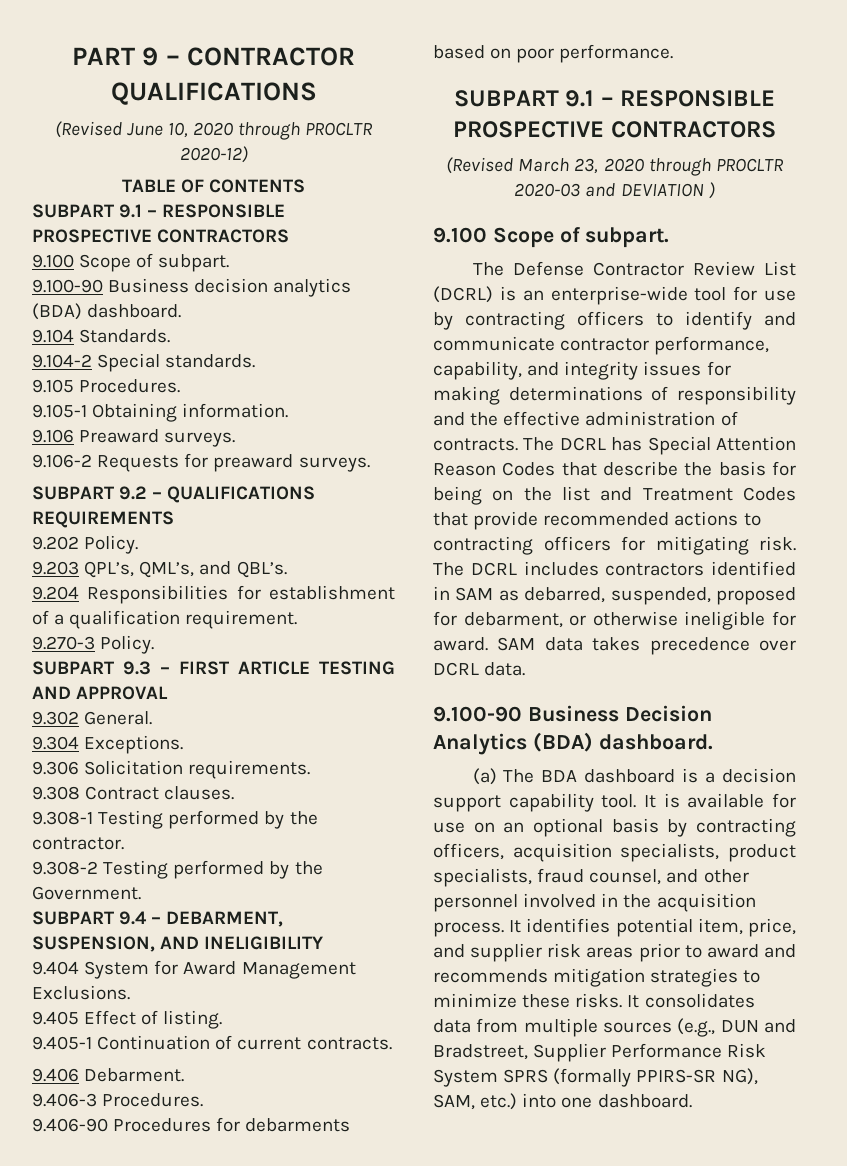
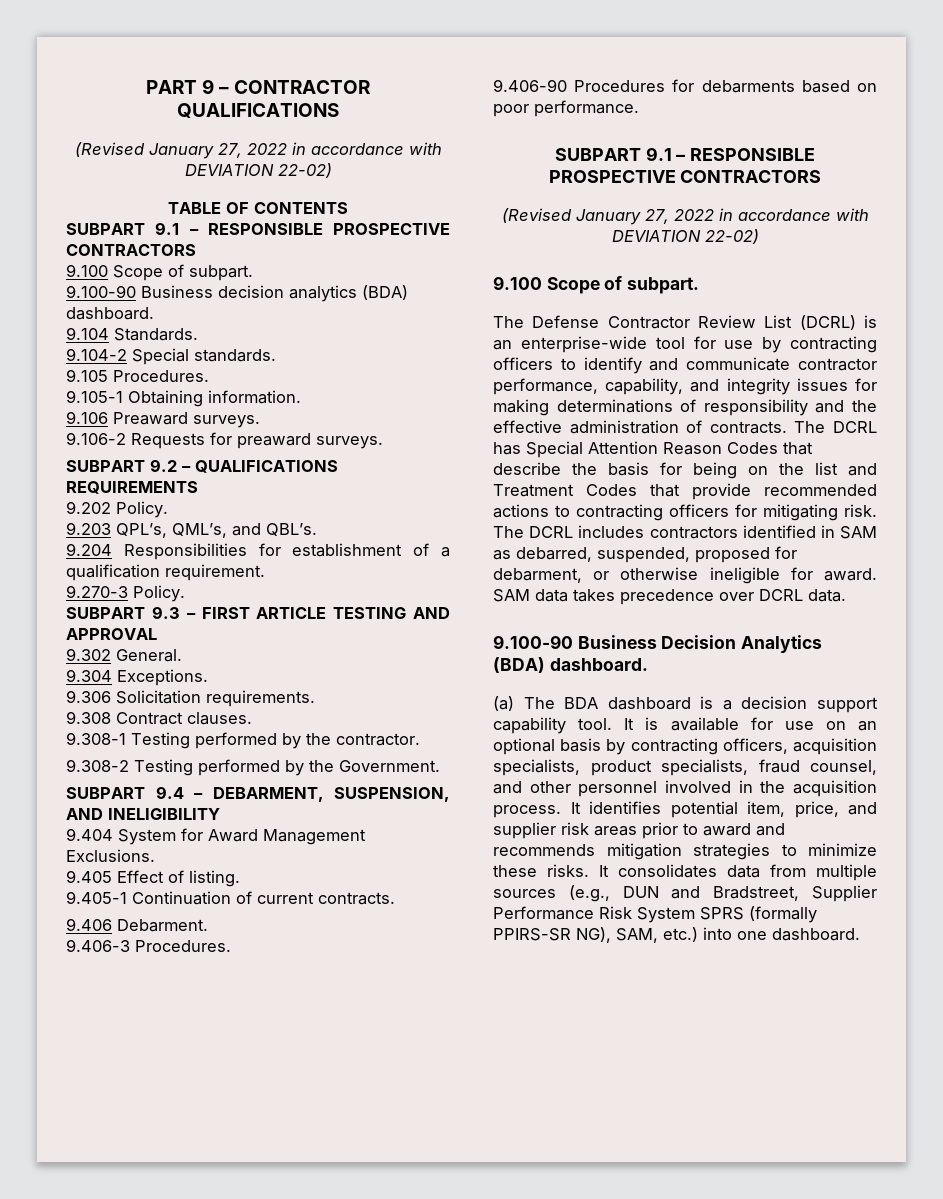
[126,122,374,140] [179,146,248,163] June 10, 2020 through PROCLTR 2020-12) -> [148,142,442,159] [184,163,332,178] January 27, 2022 in accordance with DEVIATION 22-02)
[518,158,784,176] [514,182,715,199] March 23, 2020 through PROCLTR 2020-03 and DEVIATION ) -> [575,208,869,225] [611,229,759,244] January 27, 2022 in accordance with DEVIATION 22-02)

